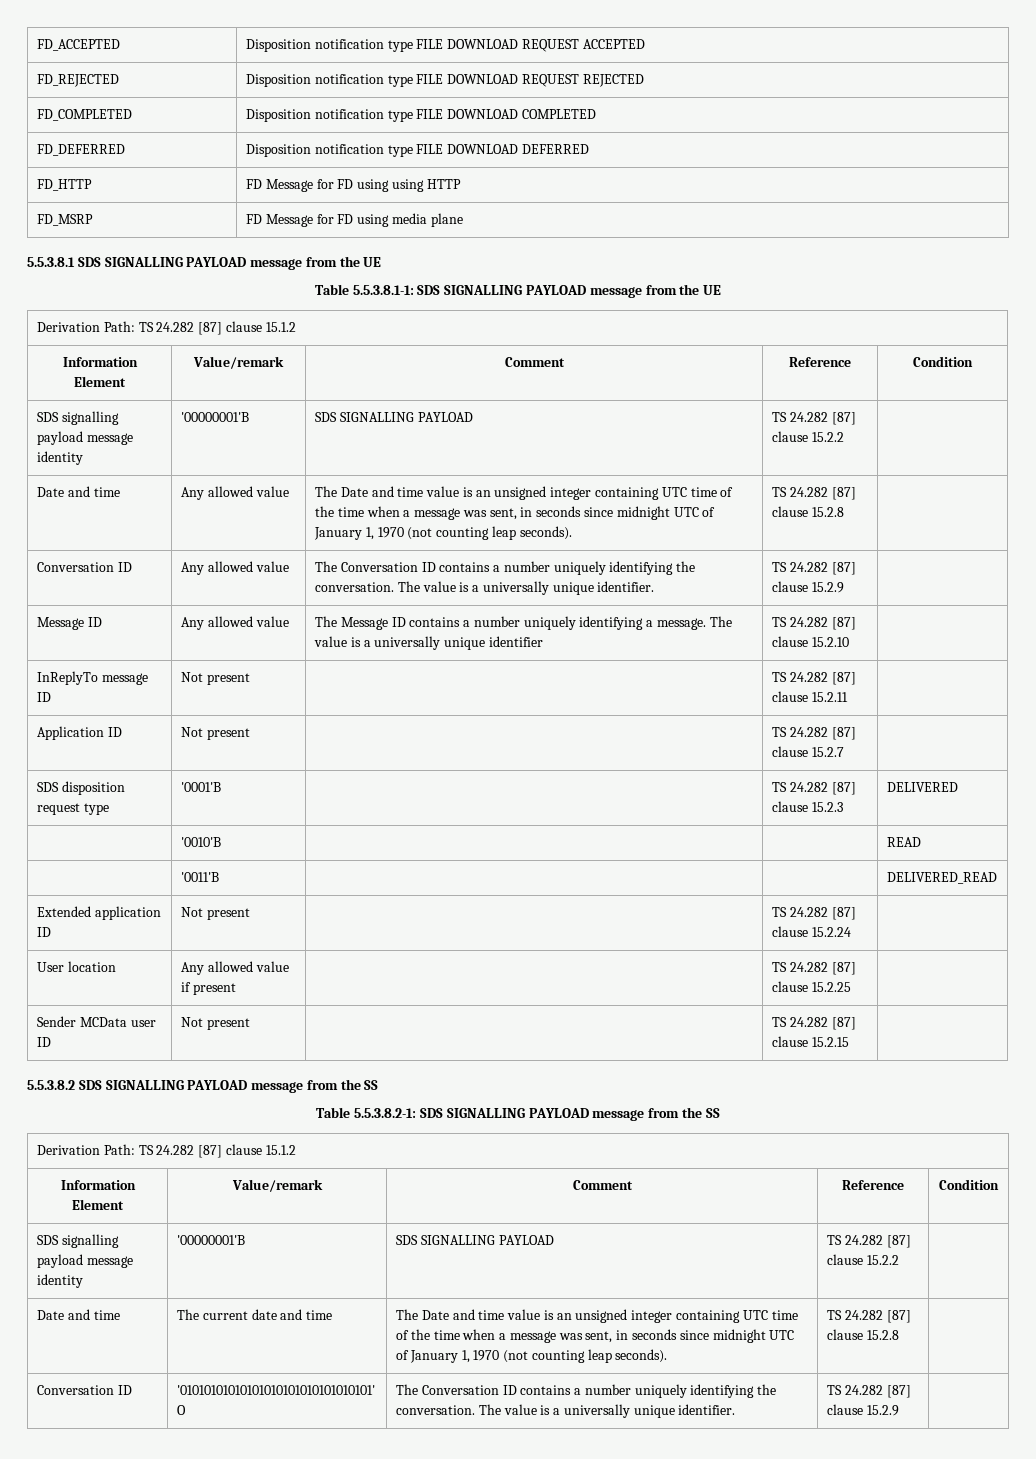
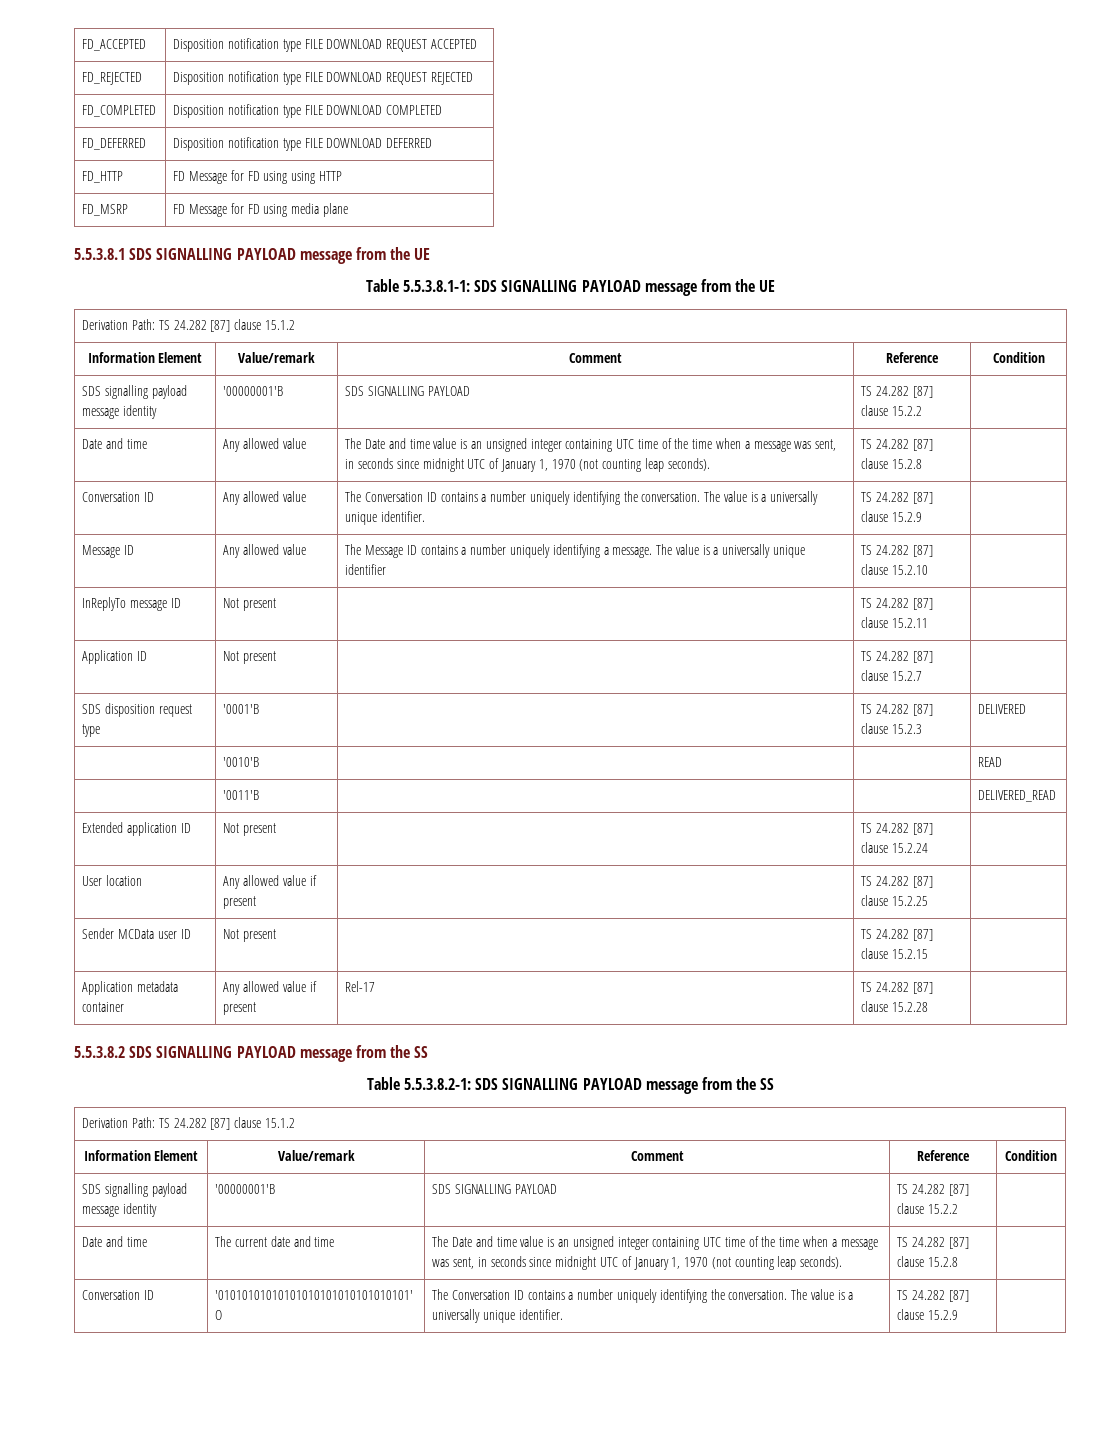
(849, 1042) none -> [82,981,179,995] [82,1002,125,1012] [223,981,317,995] [223,1002,257,1015] [345,981,376,992] [861,982,933,994] [861,1001,929,1012] // Application metadata container | Any allowed value if present | Rel-17 | TS 24.282 [87] clause 15.2.28 |

